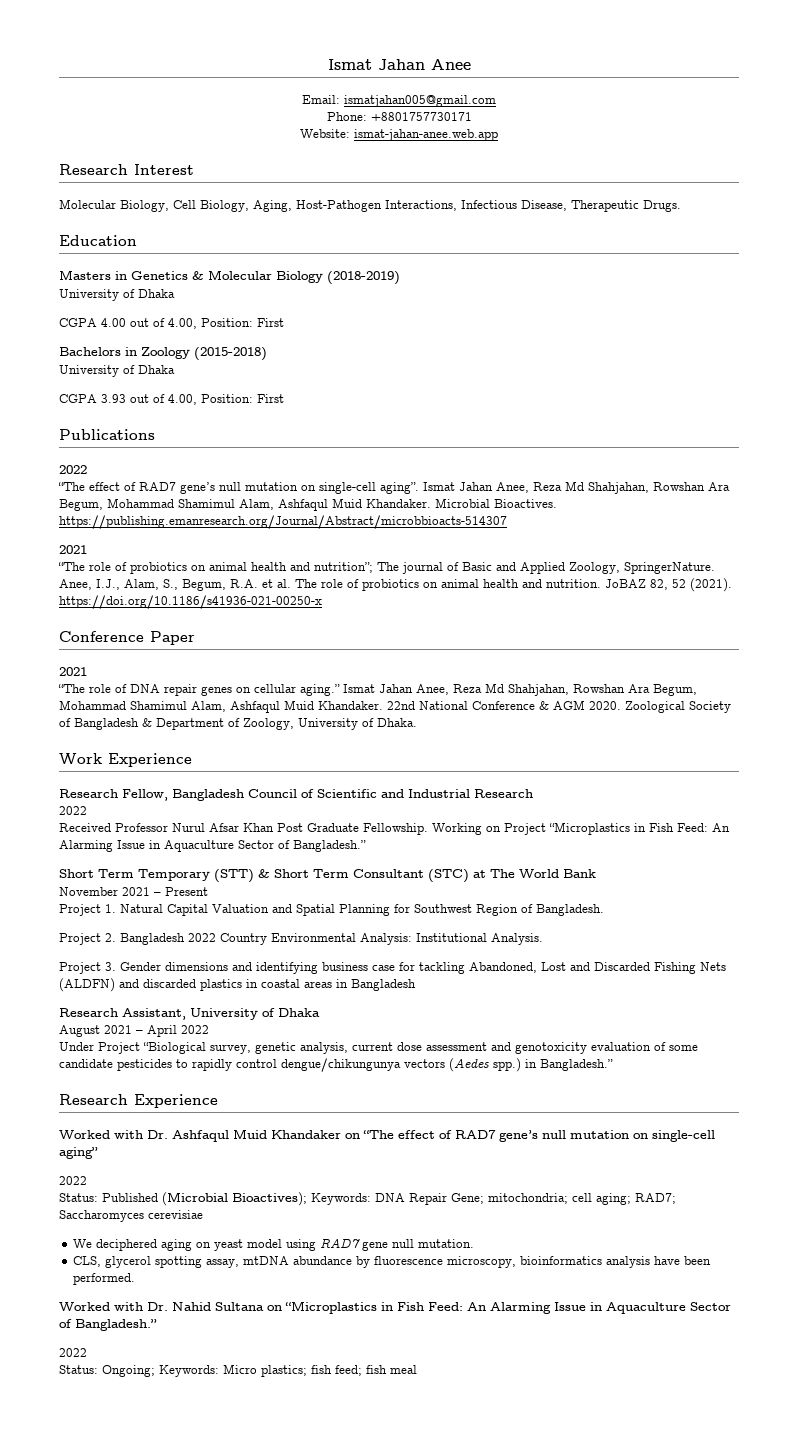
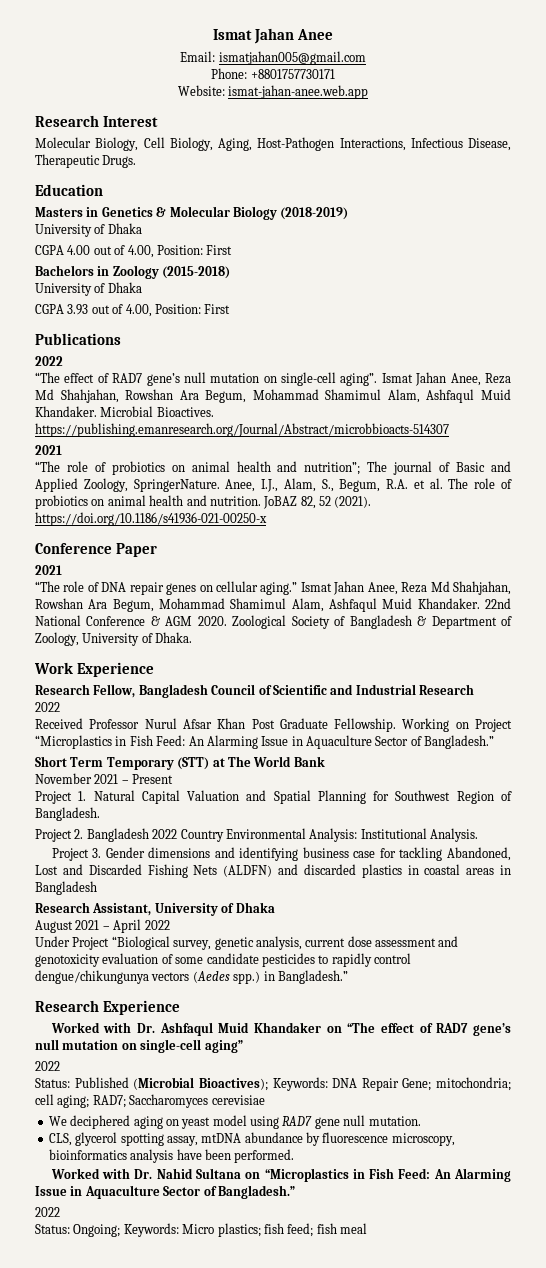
[258,869,469,883] & Short Term Consultant (STC) -> (210, 763) none

